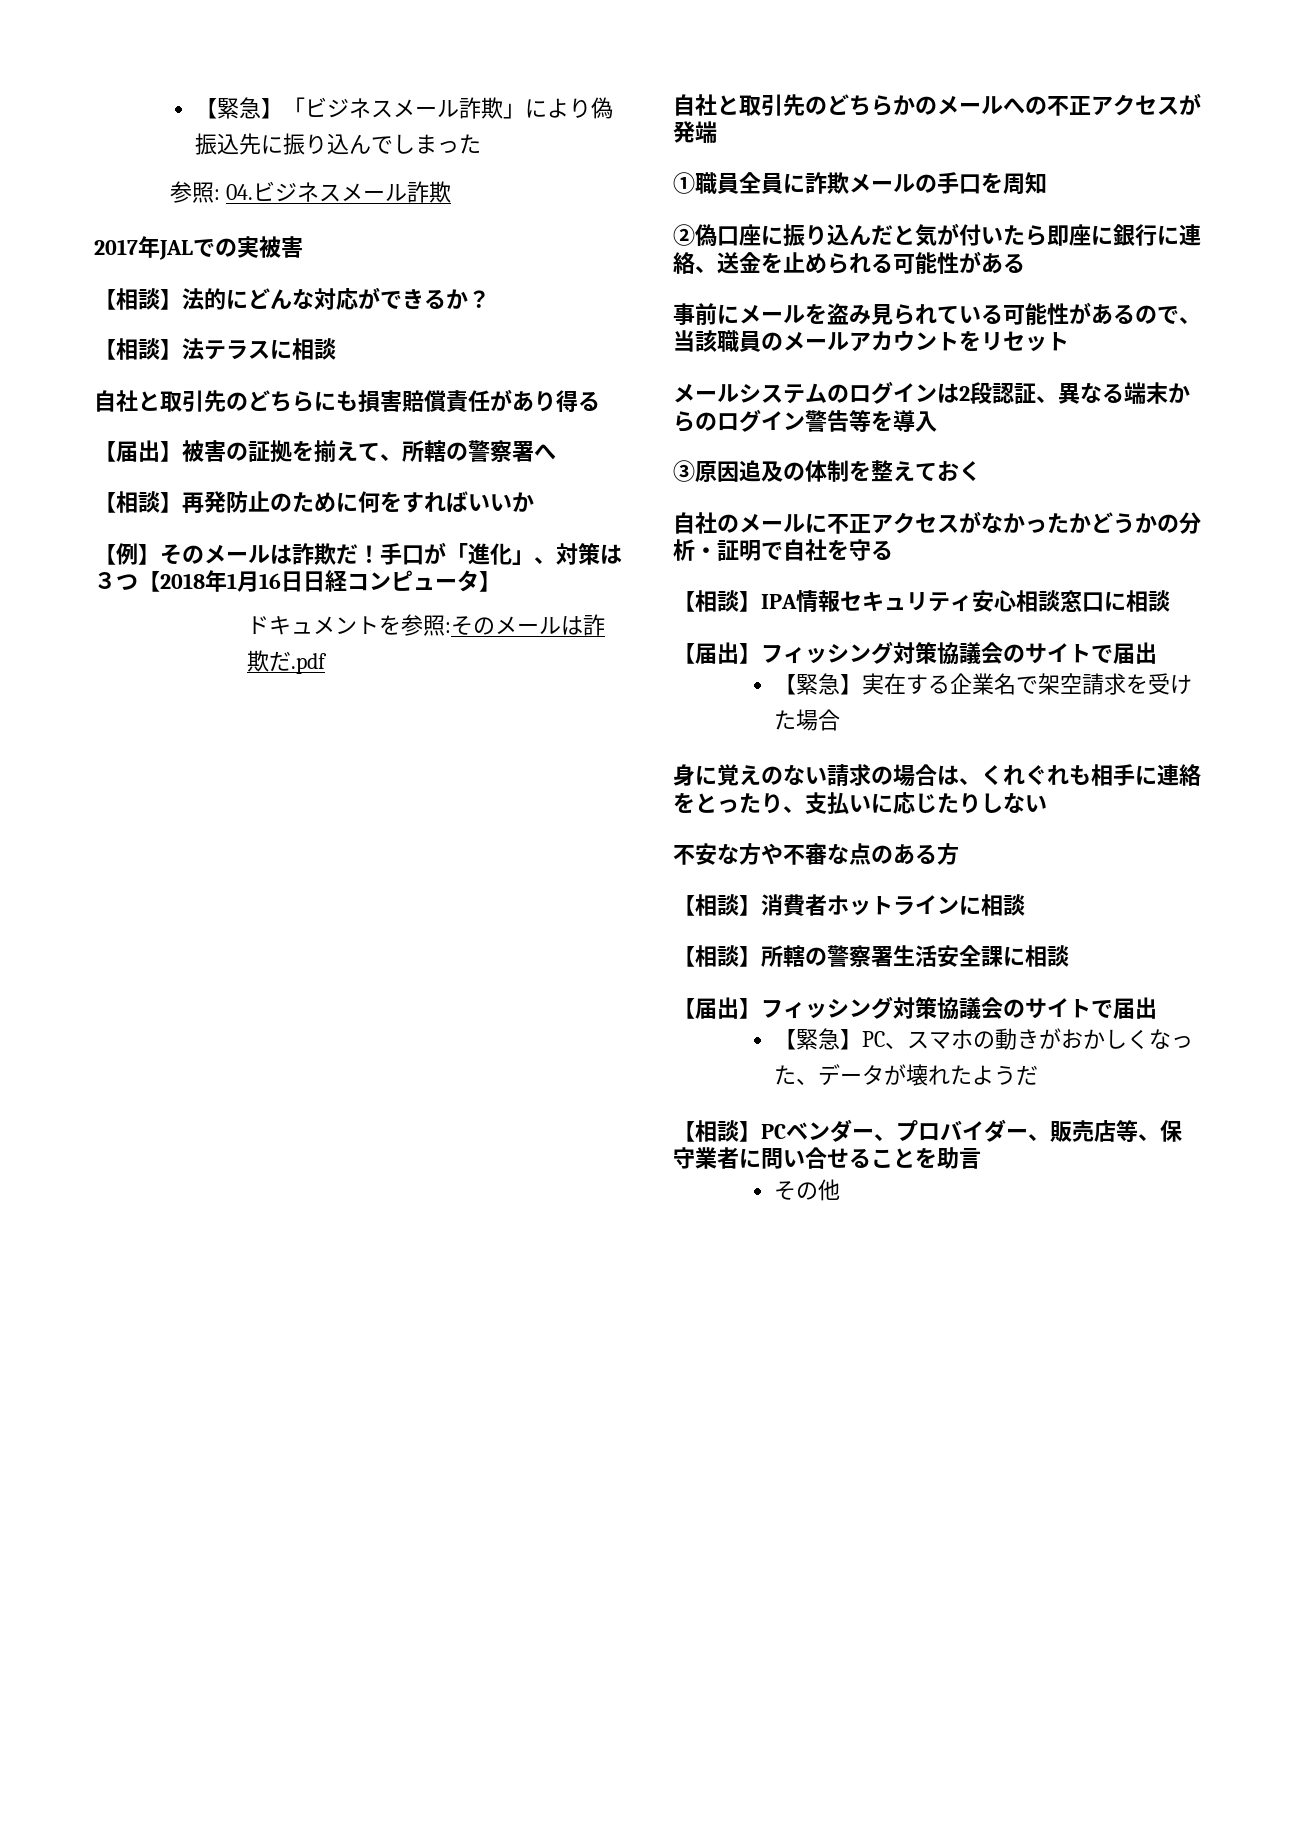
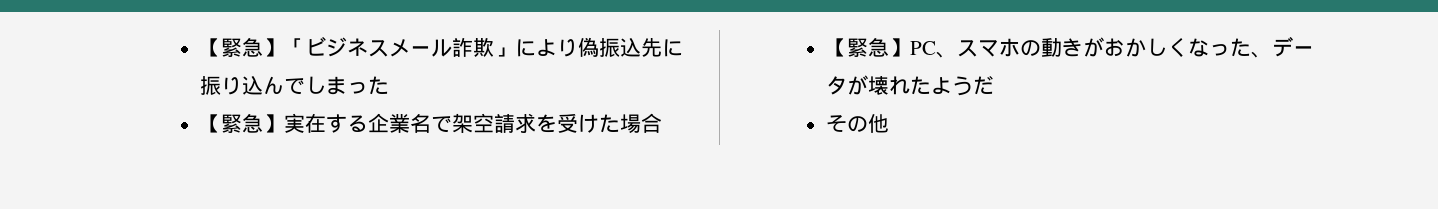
[170,181,452,203] [94,236,303,260] [94,287,490,310] [94,338,336,360] [94,389,600,412] [94,440,556,463] [94,491,534,513] [94,542,622,565] [94,570,501,592] [246,614,605,636] [246,650,327,674] [673,93,1201,116] [673,121,717,143] [673,172,1047,194] [673,223,1201,247] [673,251,1025,274] [673,302,1201,325] [673,330,1069,352] [673,381,1190,404] [673,409,937,432] [673,460,981,482] [673,511,1201,534] [673,539,893,561] [673,590,1170,613] [673,641,1157,665] // 参照: 04.ビジネスメール詐欺 // 2017年JALでの実被害 // 【相談】法的にどんな対応ができるか？ // 【相談】法テラスに相談 // 自社と取引先のどちらにも損害賠償責任があり得る // 【届出】被害の証拠を揃えて、所轄の警察署へ // 【相談】再発防止のために何をすればいいか // 【例】そのメールは詐欺だ！手口が「進化」、対策は３つ【2018年1月16日日経コンピュータ】 // ドキュメントを参照:そのメールは詐欺だ.pdf // 自社と取引先のどちらかのメールへの不正アクセスが発端 // ①職員全員に詐欺メールの手口を周知 // ②偽口座に振り込んだと気が付いたら即座に銀行に連絡、送金を止められる可能性がある // 事前にメールを盗み見られている可能性があるので、当該職員のメールアカウントをリセット // メールシステムのログインは2段認証、異なる端末からのログイン警告等を導入 // ③原因追及の体制を整えておく // 自社のメールに不正アクセスがなかったかどうかの分析・証明で自社を守る // 【相談】IPA情報セキュリティ安心相談窓口に相談 // 【届出】フィッシング対策協議会のサイトで届出 -> (390, 85) none
[673,764,1201,787] [673,792,1047,814] [673,843,959,865] [673,894,1025,916] [673,945,1069,967] [673,996,1157,1020] // 身に覚えのない請求の場合は、くれぐれも相手に連絡をとったり、支払いに応じたりしない // 不安な方や不審な点のある方 // 【相談】消費者ホットラインに相談 // 【相談】所轄の警察署生活安全課に相談 // 【届出】フィッシング対策協議会のサイトで届出 -> (663, 123) none
[673,1119,1182,1142] [673,1147,981,1169] // 【相談】PCベンダー、プロバイダー、販売店等、保守業者に問い合せることを助言 -> (995, 85) none

